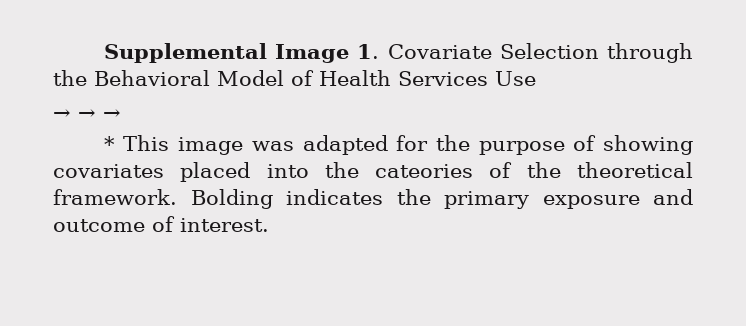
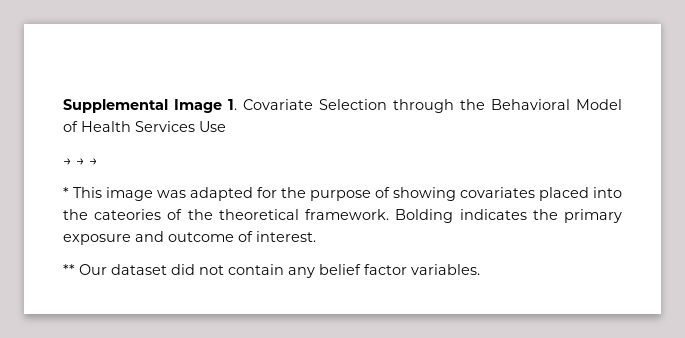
(269, 225) none -> [63,264,480,278] // ** Our dataset did not contain any belief factor variables.

